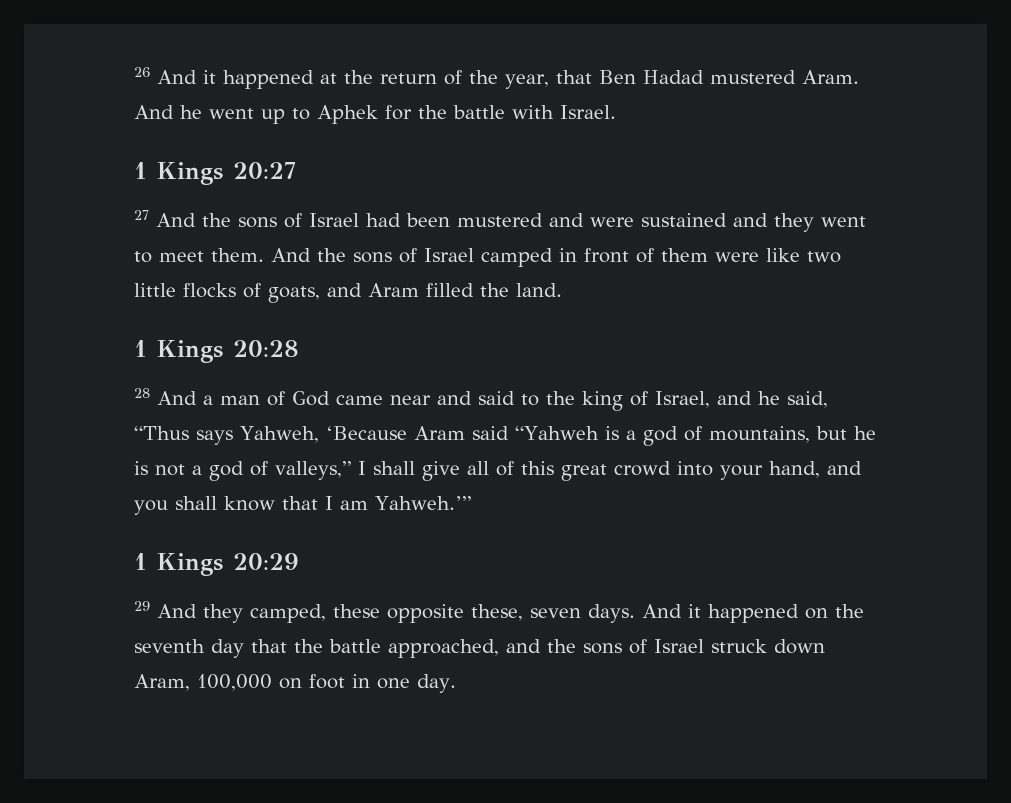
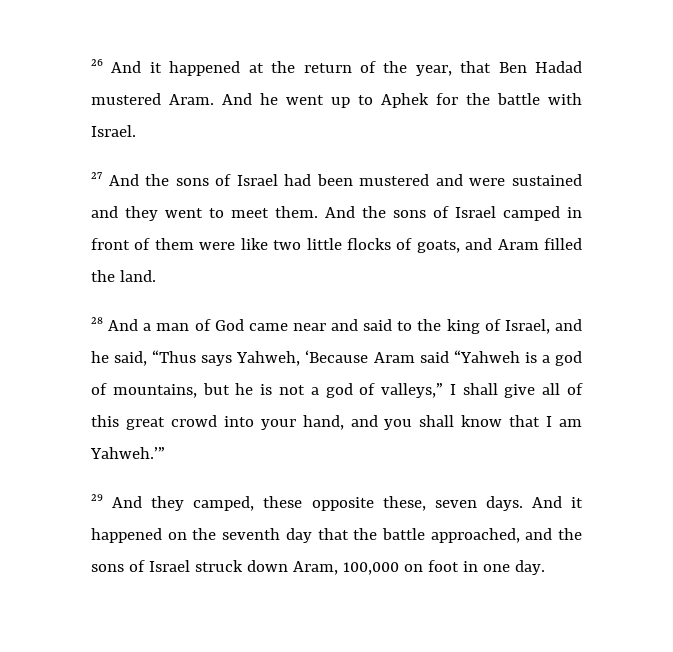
[134,162,296,185] // 1 Kings 20:27 -> (136, 131) none
[134,340,299,363] // 1 Kings 20:28 -> (156, 276) none
[134,553,299,576] // 1 Kings 20:29 -> (165, 453) none

